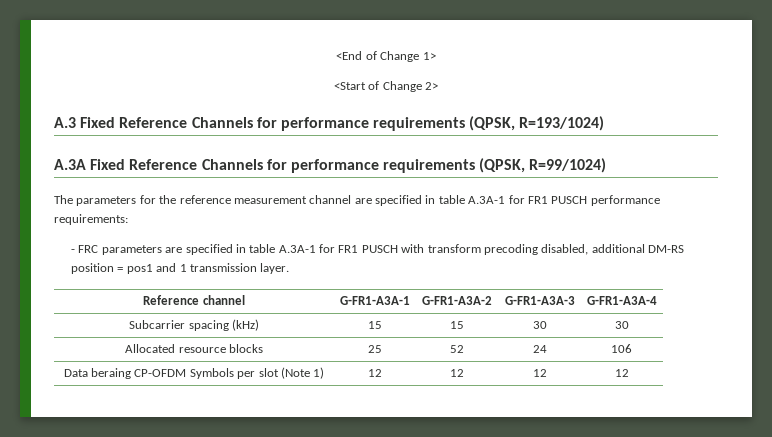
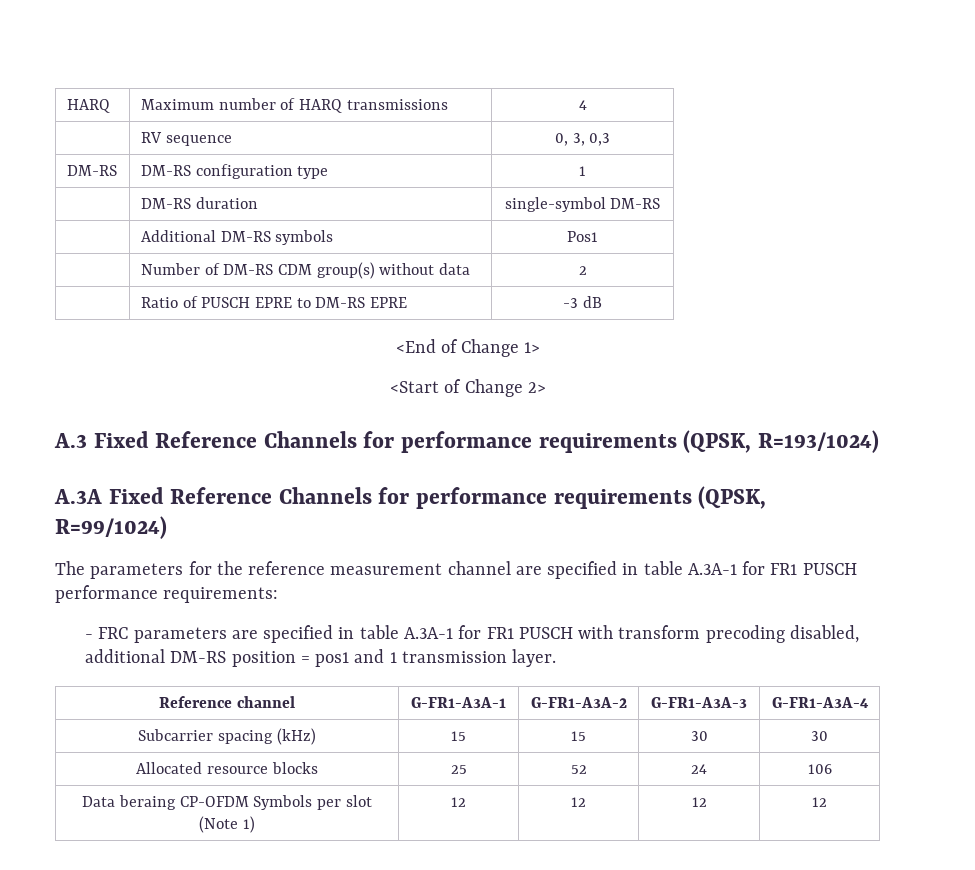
(336, 55) none -> [66,99,110,113] [140,98,448,113] [578,100,587,110] [140,132,232,146] [554,133,611,146] [66,165,117,176] [140,164,329,179] [579,166,586,176] [140,197,258,209] [504,197,661,212] [140,230,334,245] [567,231,598,242] [140,262,471,279] [578,266,587,275] [140,296,408,308] [563,296,602,308] HARQ | Maximum number of HARQ transmissions | 4 // | RV sequence | 0, 3, 0,3 // DM-RS | DM-RS configuration type | 1 // | DM-RS duration | single-symbol DM-RS // | Additional DM-RS symbols | Pos1 // | Number of DM-RS CDM group(s) without data | 2 // | Ratio of PUSCH EPRE to DM-RS EPRE | -3 dB //

